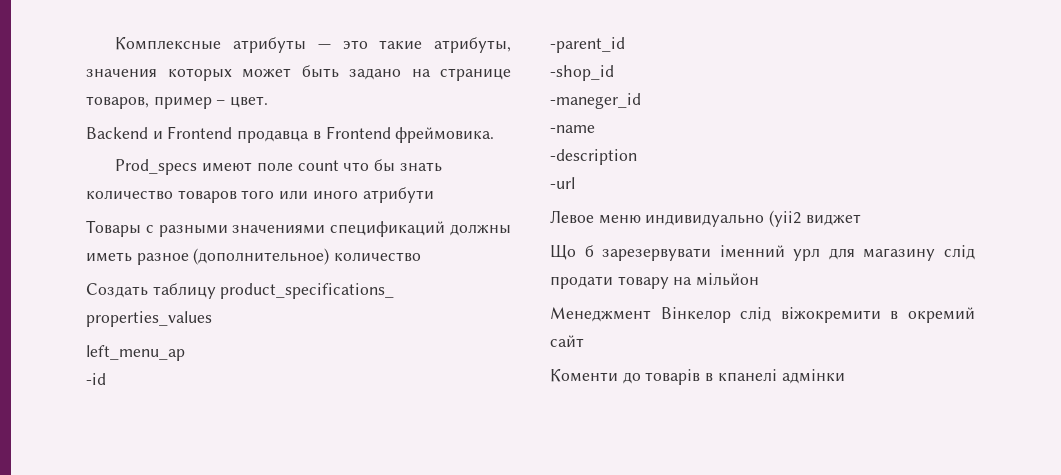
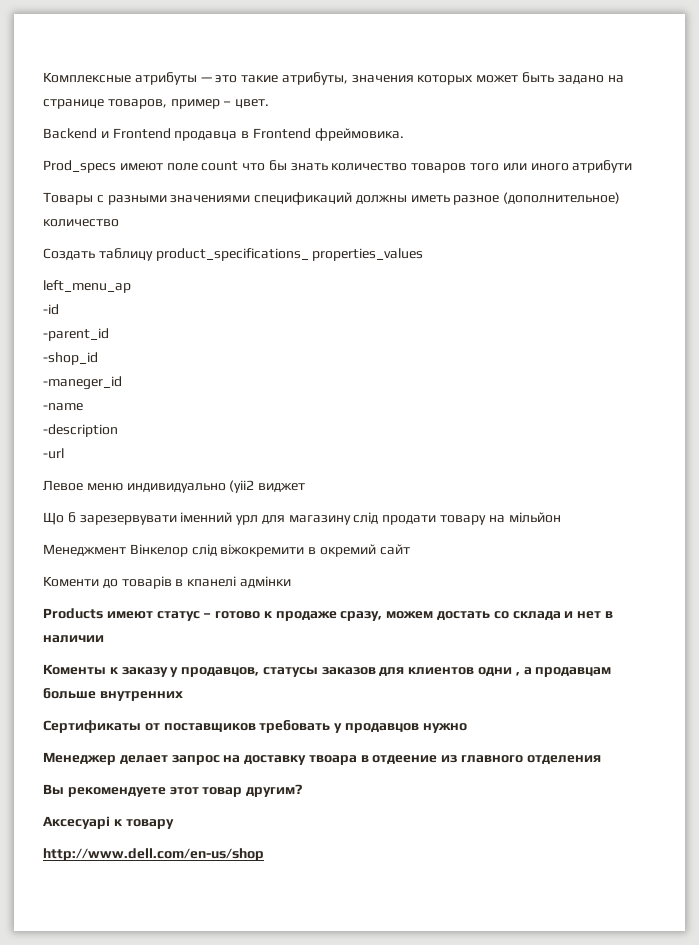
(845, 376) none -> [43,608,613,621] [43,635,104,643] [43,664,612,677] [43,688,183,701] [43,720,467,733] [43,752,601,765] [43,784,303,797] [43,816,174,829] [43,848,264,861] // Products имеют статус – готово к продаже сразу, можем достать со склада и нет в наличии // Коменты к заказу у продавцов, статусы заказов для клиентов одни , а продавцам больше внутренних // Сертификаты от поставщиков требовать у продавцов нужно // Менеджер делает запрос на доставку твоара в отдеение из главного отделения // Вы рекомендуете этот товар другим? // Аксесуарі к товару // http://www.dell.com/en-us/shop

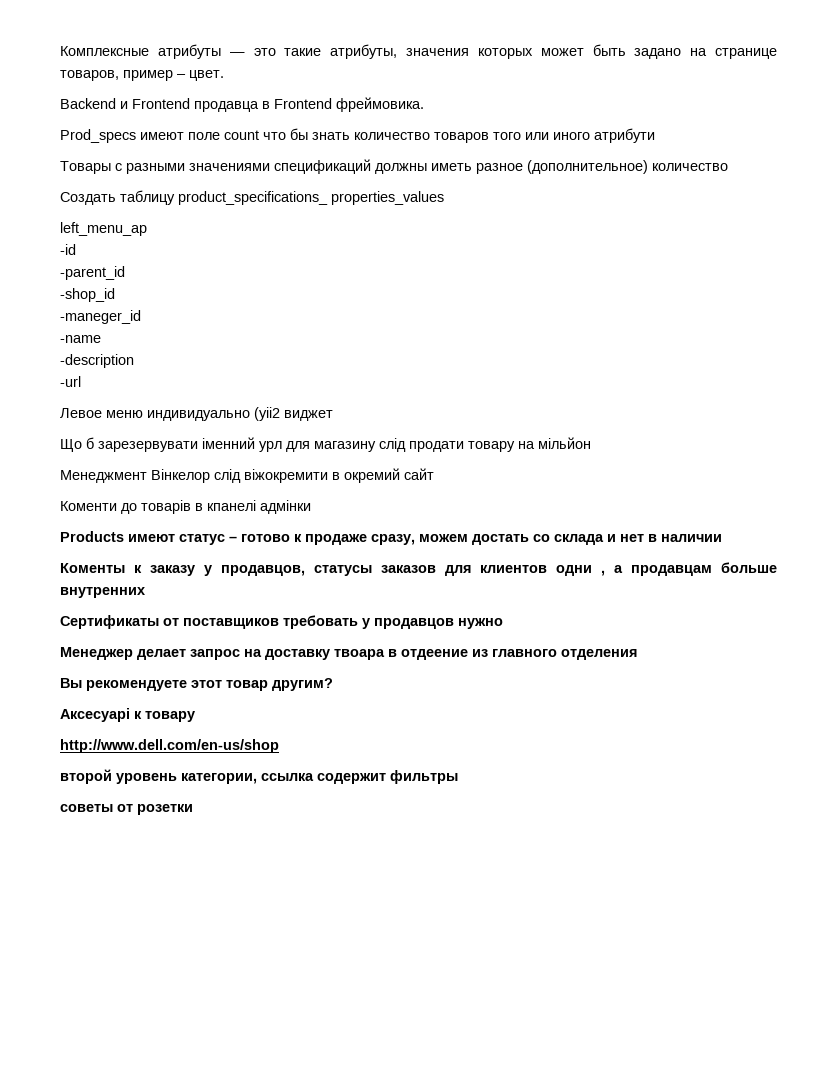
(264, 854) none -> [60,769,458,784] [60,804,193,815] // второй уровень категории, ссылка содержит фильтры // советы от розетки

